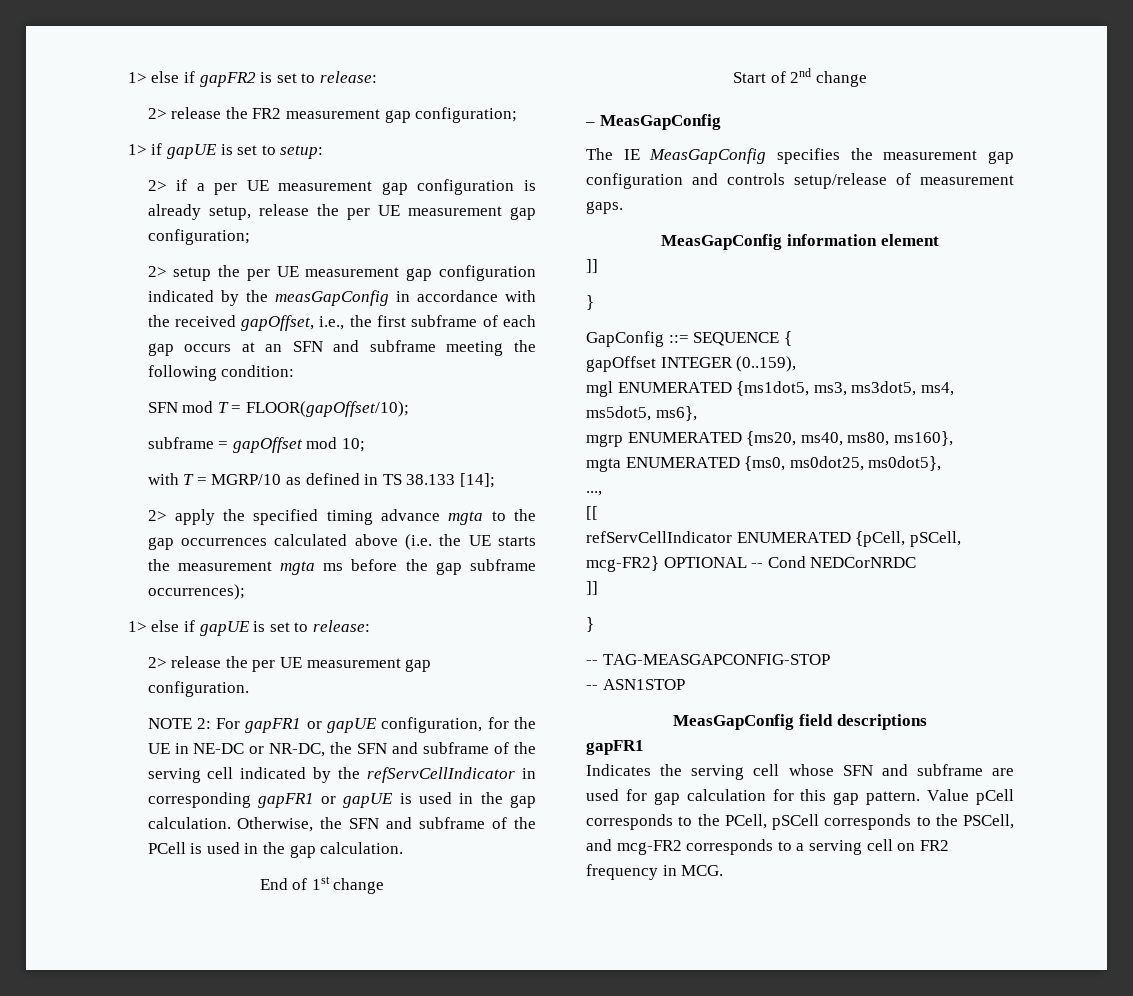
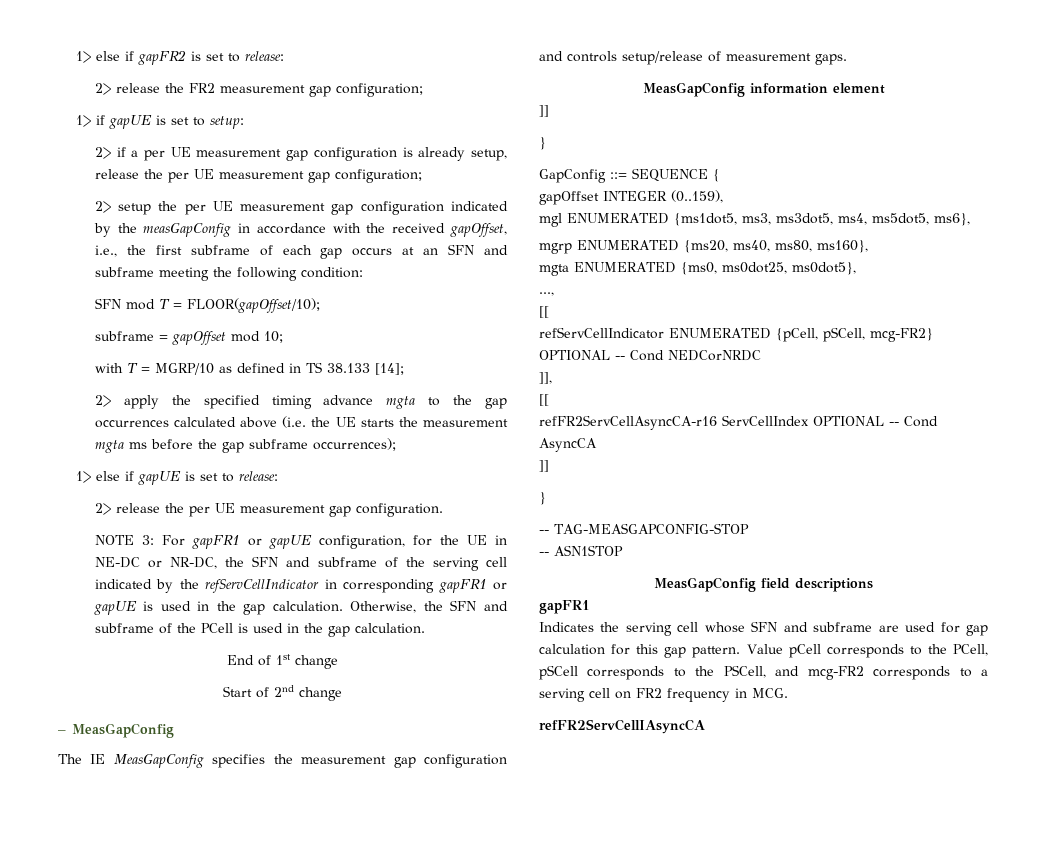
[196,718,211,729] 2: -> [141,535,154,545] 3:
(917, 562) none -> [539,372,552,384] [539,394,549,406] [539,415,938,430] [539,438,597,452] // ]], // [[ // refFR2ServCellAsyncCA-r16 ServCellIndex OPTIONAL -- Cond AsyncCA
(724, 870) none -> [539,719,705,734] // refFR2ServCellIAsyncCA

